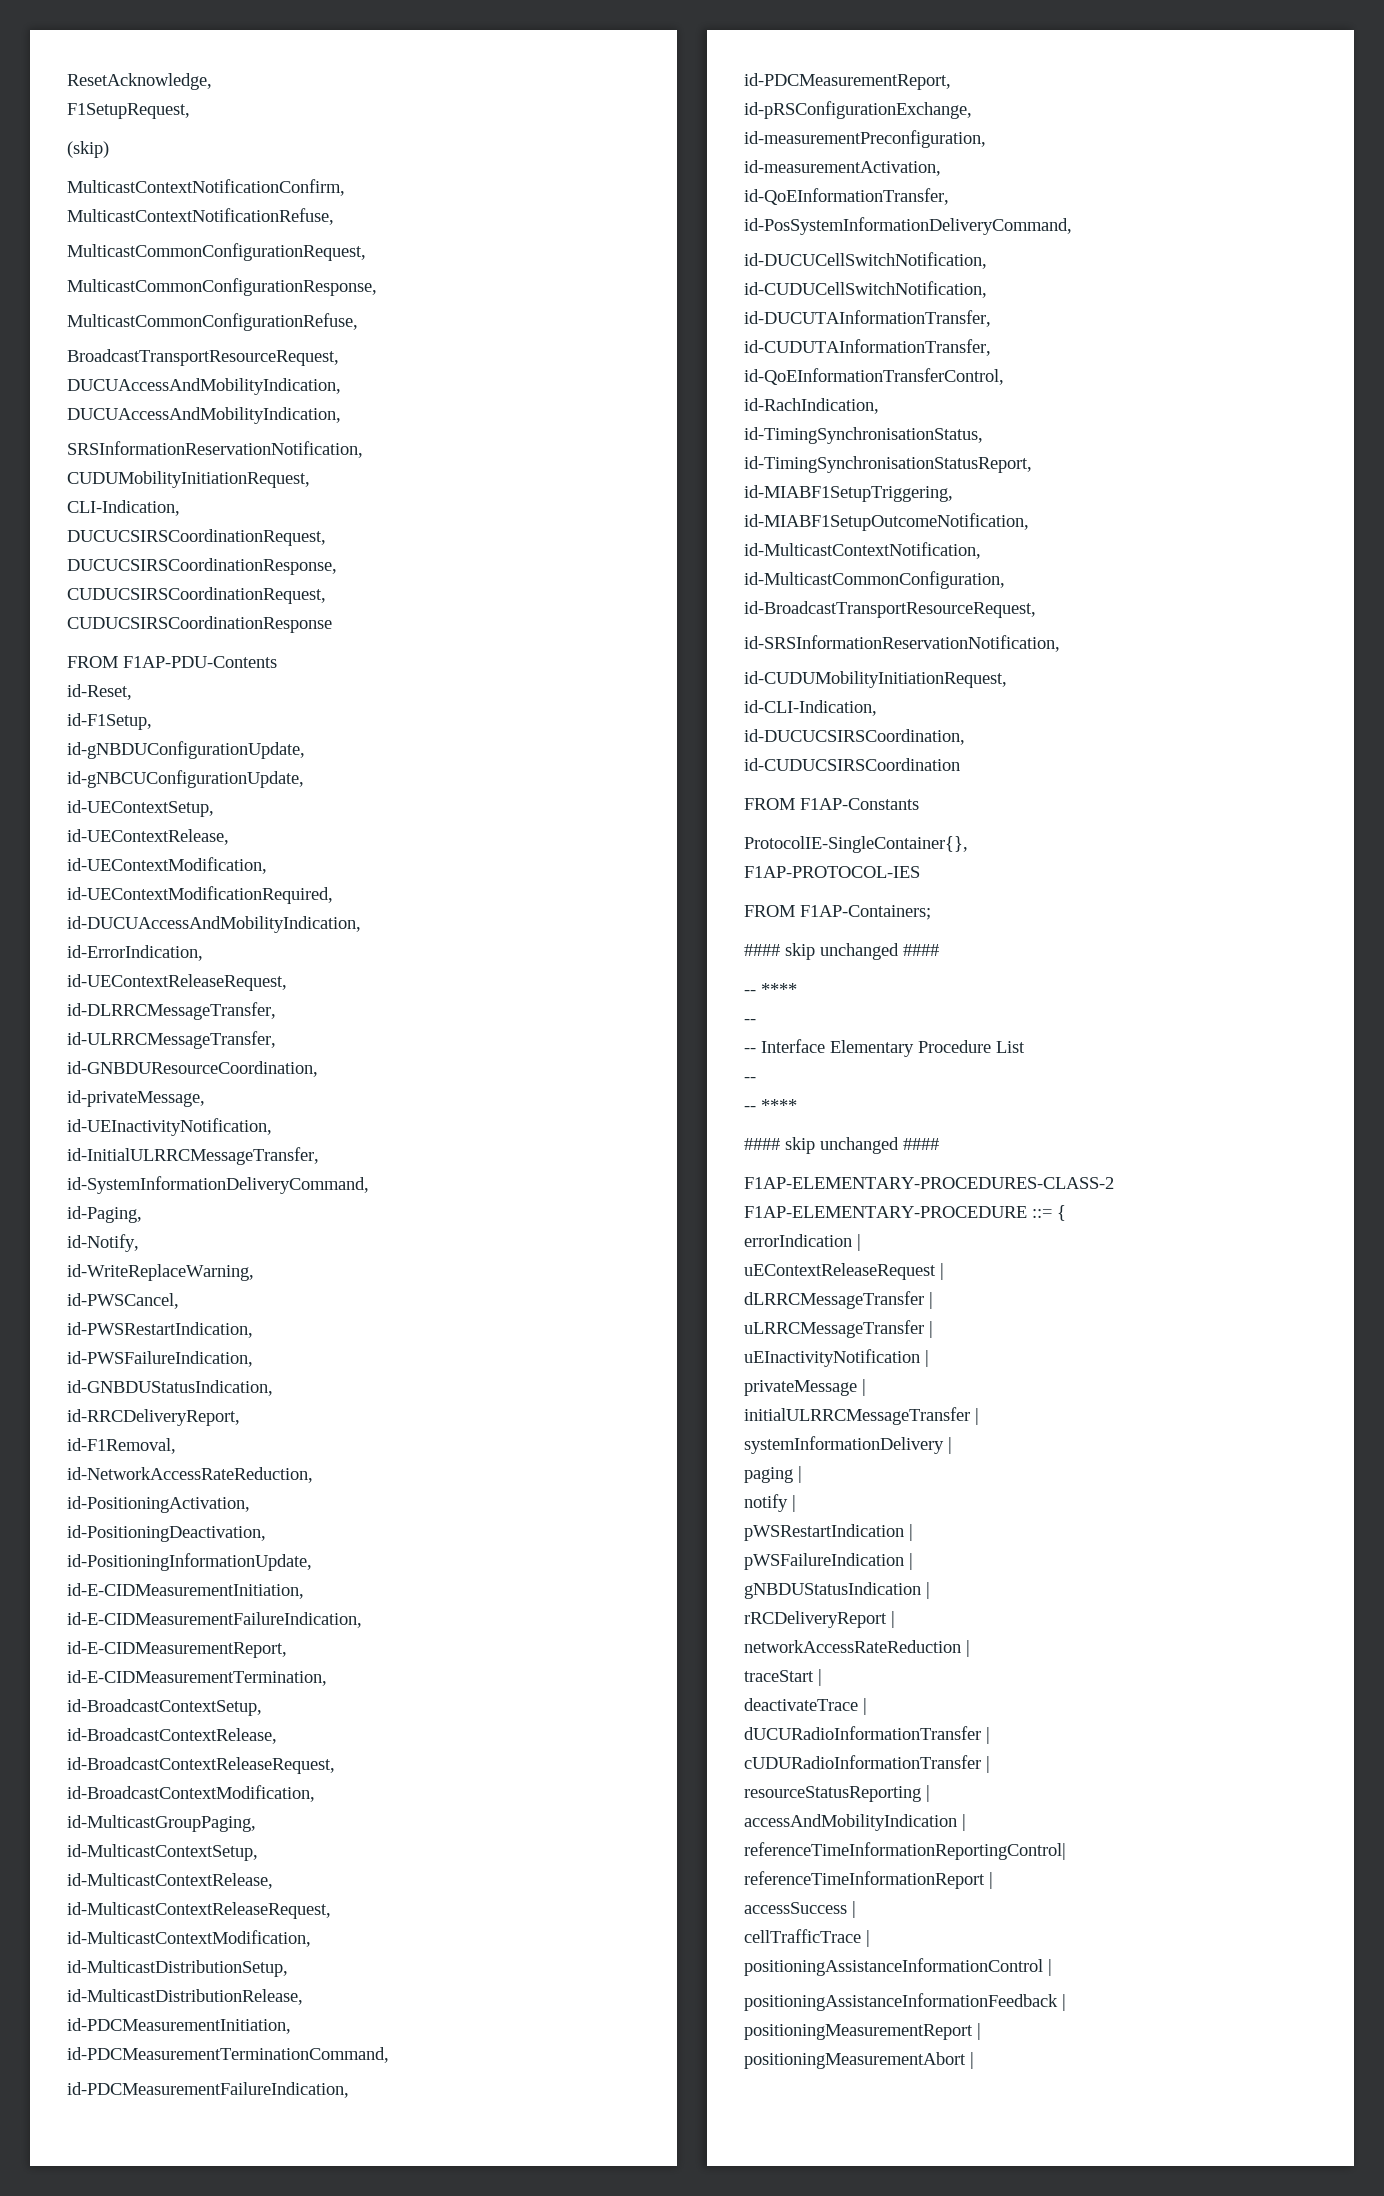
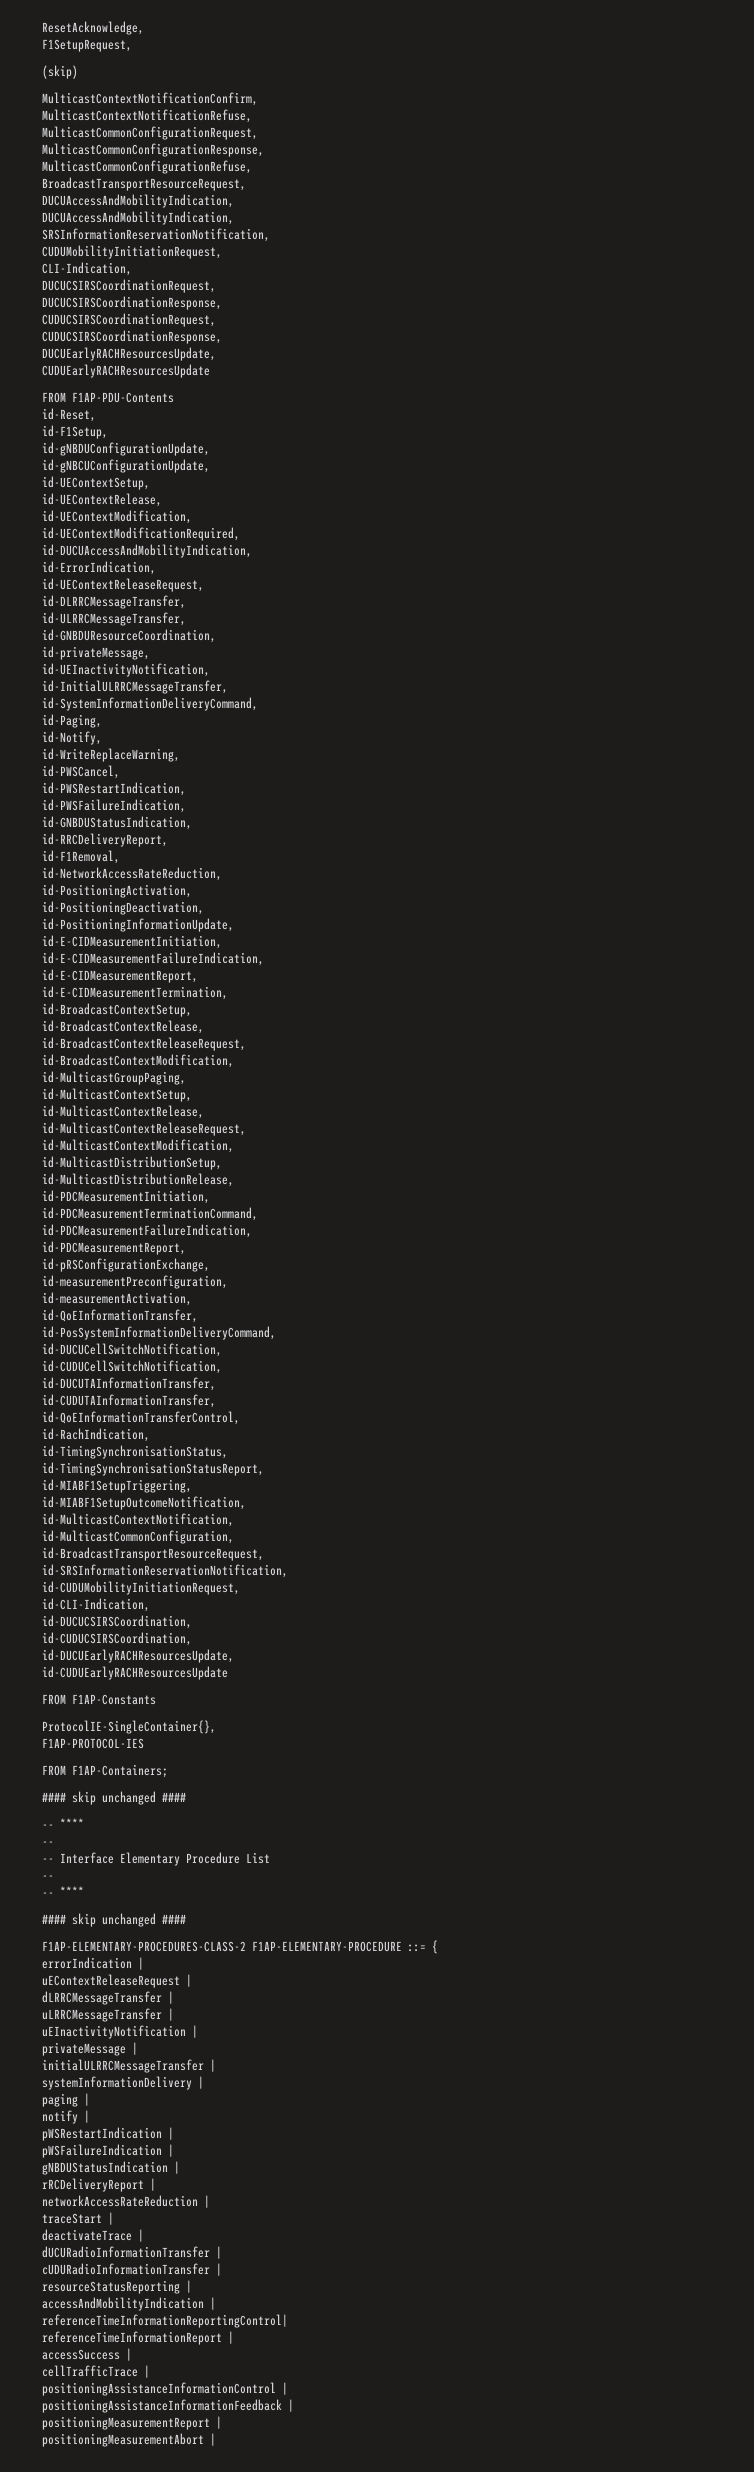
[67,616,332,633] CUDUCSIRSCoordinationResponse -> [42,330,222,344] [42,347,216,361] [42,364,210,378] CUDUCSIRSCoordinationResponse, // DUCUEarlyRACHResourcesUpdate, // CUDUEarlyRACHResourcesUpdate
[744,758,960,771] id-CUDUCSIRSCoordination -> [42,1632,192,1646] [42,1649,234,1663] [42,1666,228,1680] id-CUDUCSIRSCoordination, // id-DUCUEarlyRACHResourcesUpdate, // id-CUDUEarlyRACHResourcesUpdate

